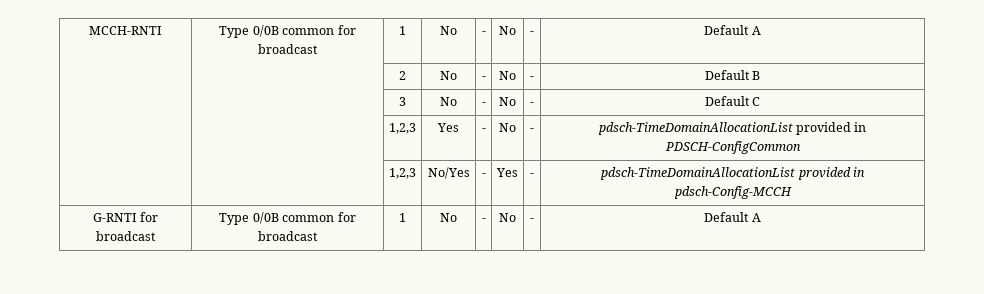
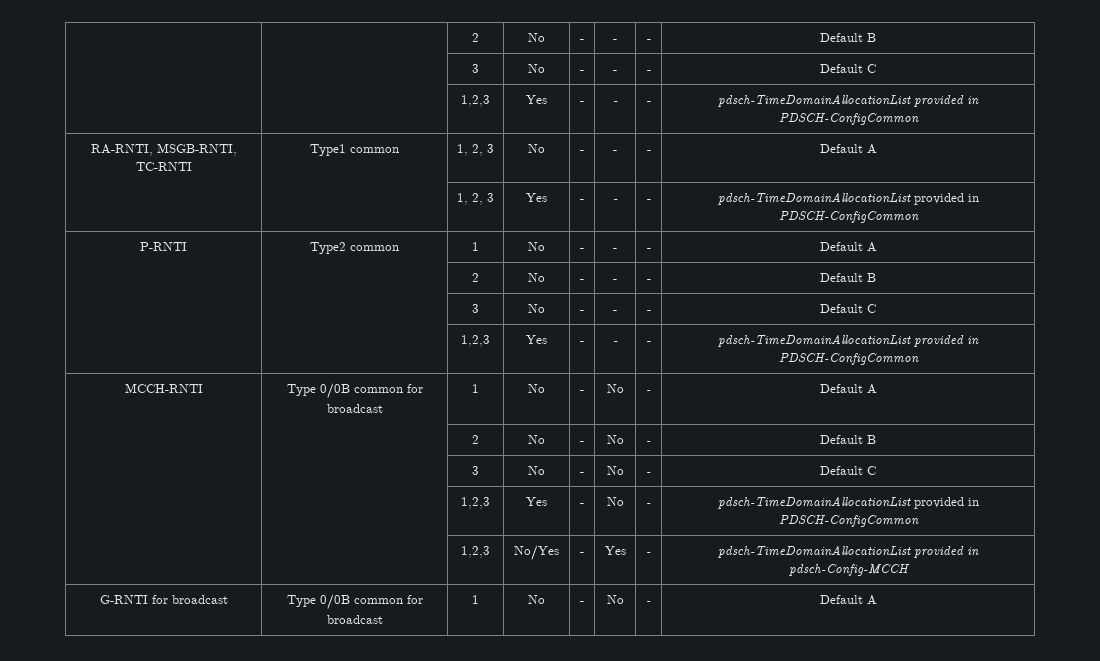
(89, 30) none -> [472,33,479,42] [528,33,545,42] [580,39,584,42] [613,39,617,42] [646,39,651,42] [820,33,876,42] [472,64,479,73] [528,64,545,73] [580,70,584,73] [613,70,617,73] [646,70,651,73] [820,64,876,73] [461,95,490,107] [526,95,547,104] [580,101,584,104] [612,101,618,104] [646,101,651,104] [718,94,979,107] [778,113,919,125] [90,143,237,156] [135,162,192,171] [310,144,400,156] [457,144,494,156] [528,144,545,153] [580,150,584,153] [613,150,617,153] [646,150,651,153] [819,144,877,154] [457,193,494,205] [526,193,547,202] [580,199,584,202] [612,199,618,202] [646,199,651,202] [717,192,979,205] [778,211,919,223] [140,242,187,251] [310,242,400,254] [472,242,479,251] [528,242,545,251] [580,248,584,251] [613,248,617,251] [646,248,651,251] [819,242,877,252] [472,273,479,282] [528,273,545,282] [580,279,584,282] [613,279,617,282] [646,279,651,282] [820,273,876,282] [472,304,479,313] [528,304,545,313] [580,310,584,313] [613,310,617,313] [646,310,651,313] [820,304,876,313] [461,335,490,347] [526,335,547,344] [580,341,584,344] [612,341,618,344] [646,341,651,344] [718,334,979,347] [778,353,919,365] | | 2 | No | - | - | - | Default B // | | 3 | No | - | - | - | Default C // | | 1,2,3 | Yes | - | - | - | pdsch-TimeDomainAllocationList provided in PDSCH-ConfigCommon // RA-RNTI, MSGB-RNTI, TC-RNTI | Type1 common | 1, 2, 3 | No | - | - | - | Default A // | | 1, 2, 3 | Yes | - | - | - | pdsch-TimeDomainAllocationList provided in PDSCH-ConfigCommon // P-RNTI | Type2 common | 1 | No | - | - | - | Default A // | | 2 | No | - | - | - | Default B // | | 3 | No | - | - | - | Default C // | | 1,2,3 | Yes | - | - | - | pdsch-TimeDomainAllocationList provided in PDSCH-ConfigCommon //

